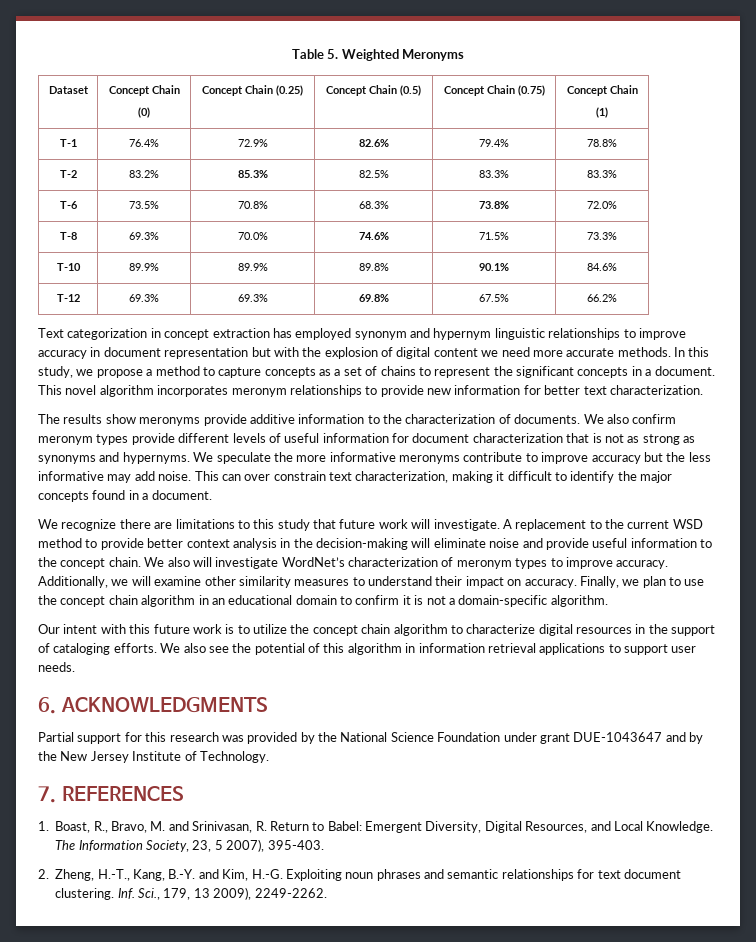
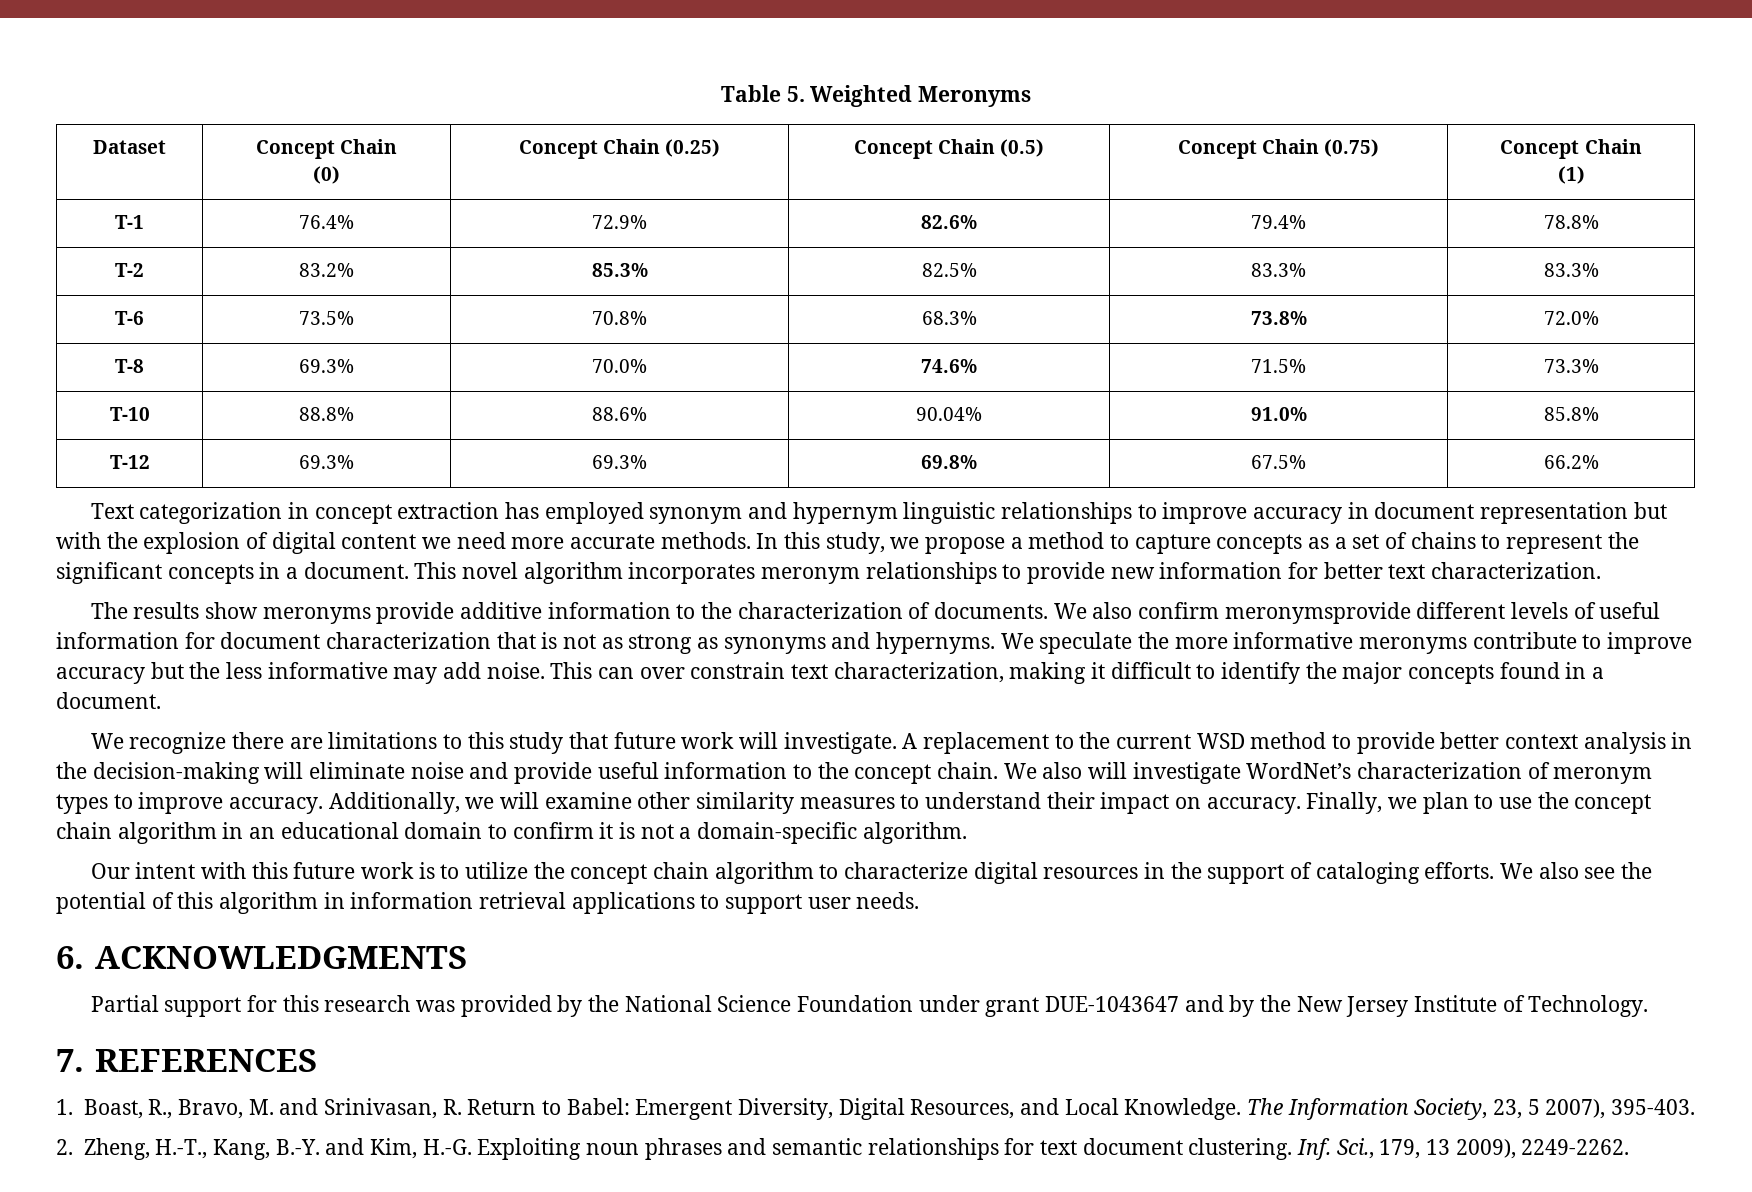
[129,263,159,271] [237,263,268,271] [358,263,389,271] [479,263,509,271] [587,263,617,271] 89.9% | 89.9% | 89.8% | 90.1% | 84.6% -> [299,407,354,421] [591,407,647,421] [915,407,982,421] [1250,407,1307,421] [1543,407,1599,421] 88.8% | 88.6% | 90.04% | 91.0% | 85.8%
[38,433,175,445] meronym types provide -> [1224,602,1411,624] meronymsprovide

